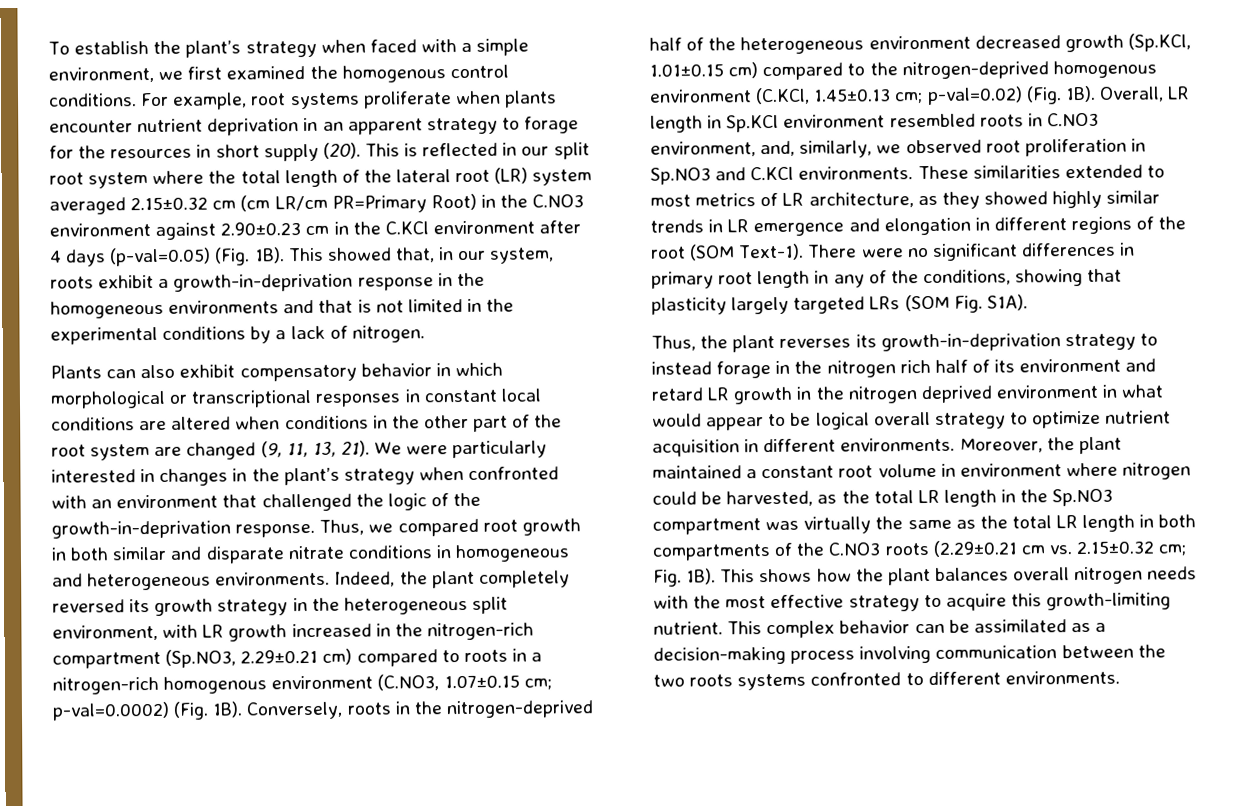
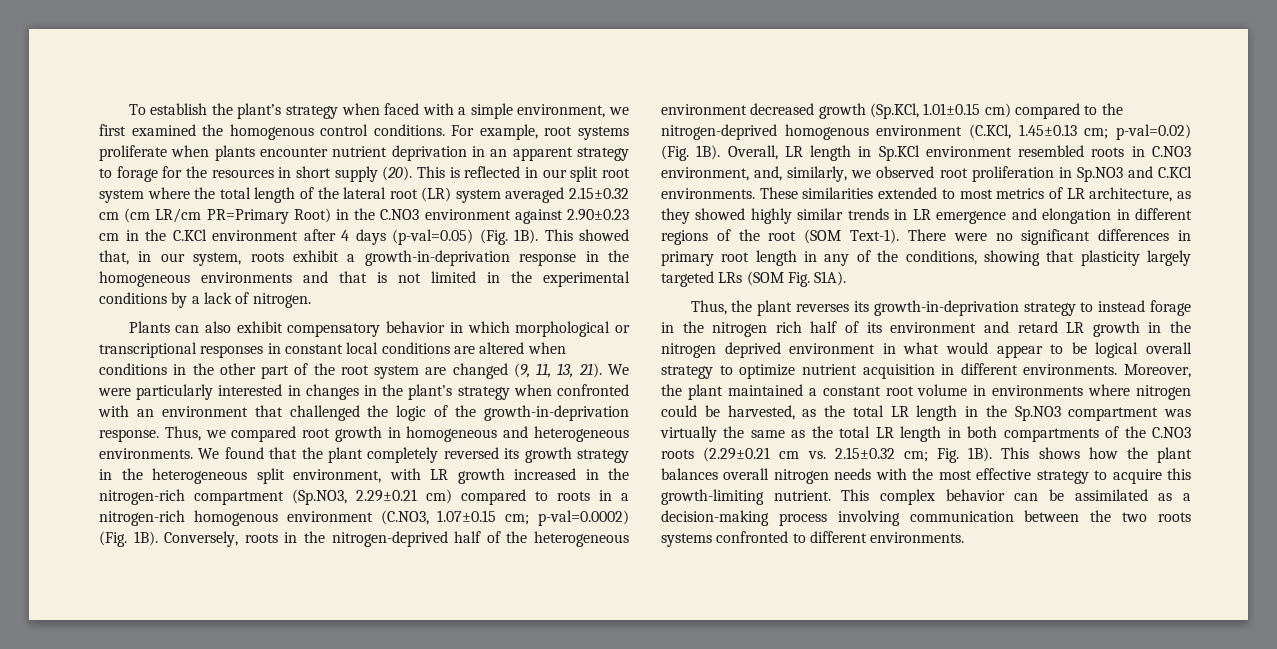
[70,545,451,564] both similar and disparate nitrate conditions in -> (401, 432) none
[334,571,396,587] Indeed, -> [198,447,298,459] We found that
[959,463,1062,477] environment -> [992,385,1084,396] environments

